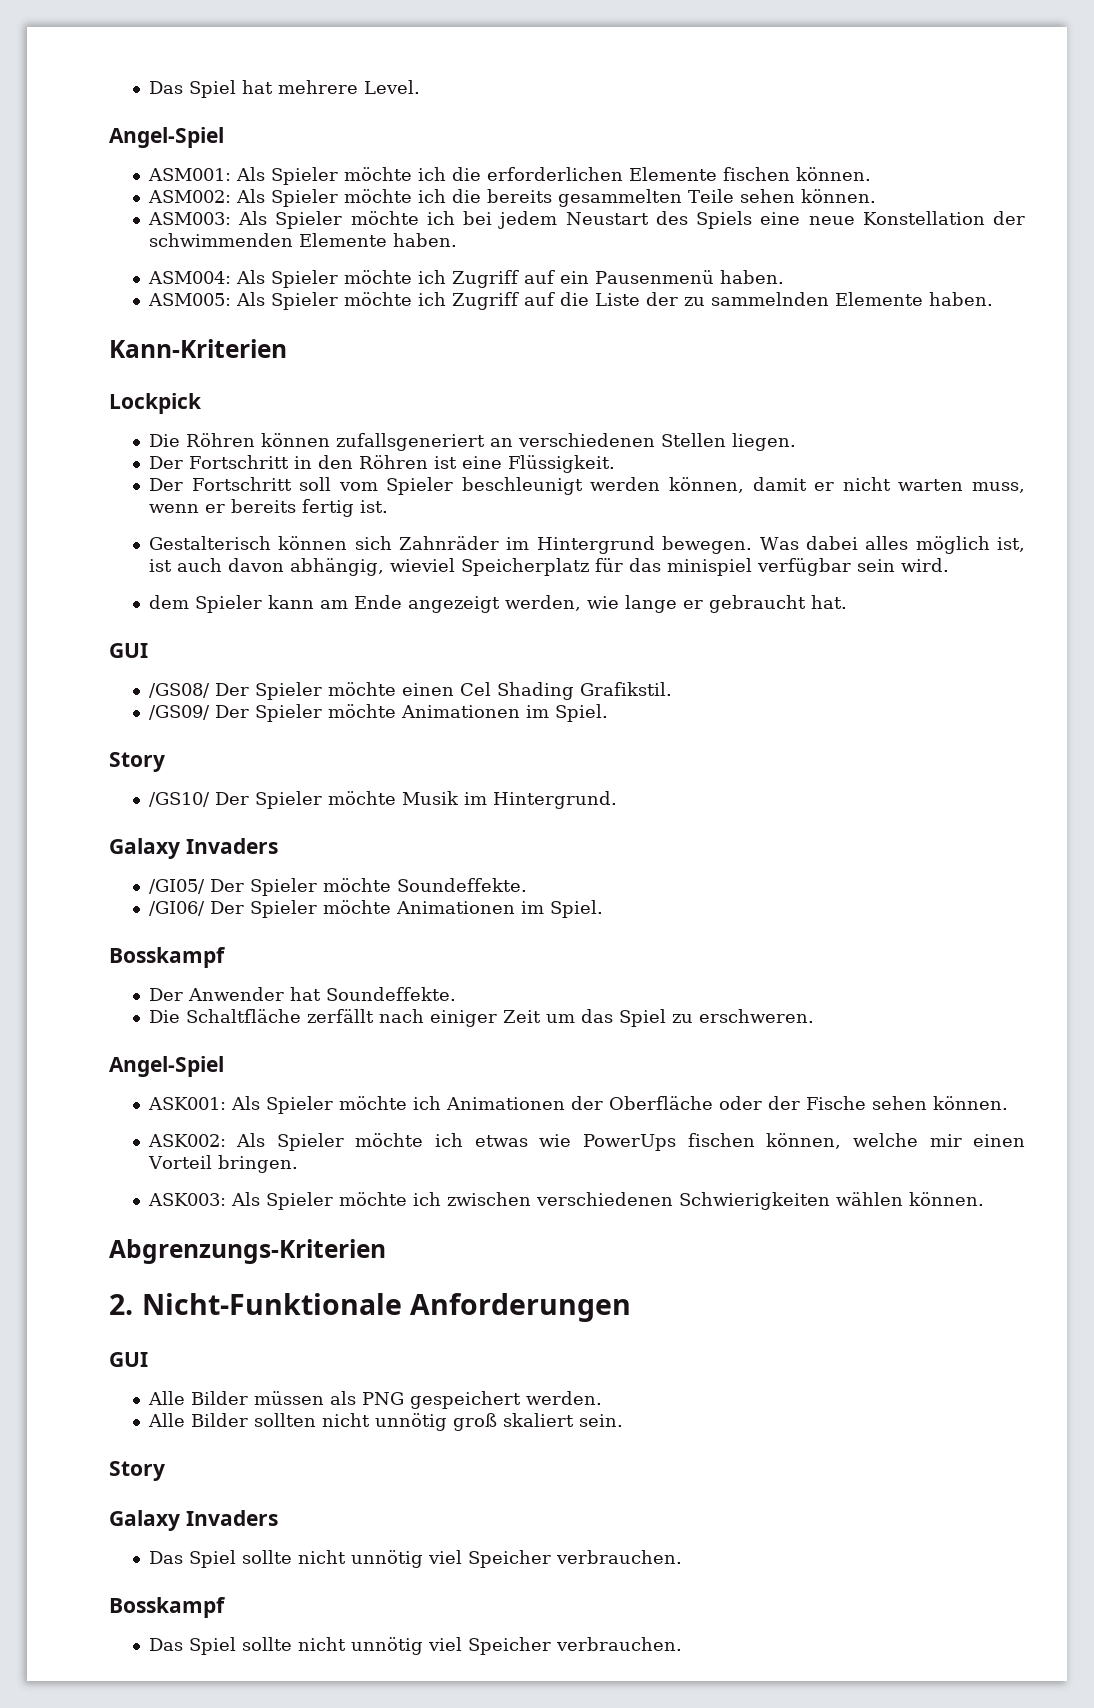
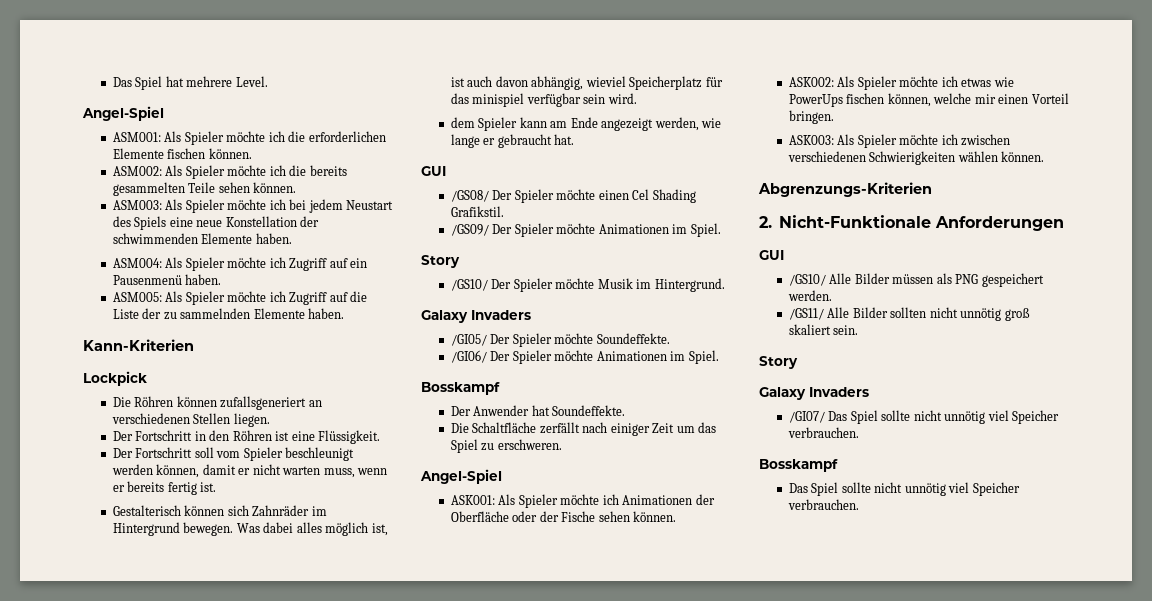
(148, 1359) none -> [788,274,826,286] /GS10/
(602, 1398) none -> [788,308,824,320] /GS11/
(278, 1518) none -> [788,411,825,423] /GI07/

